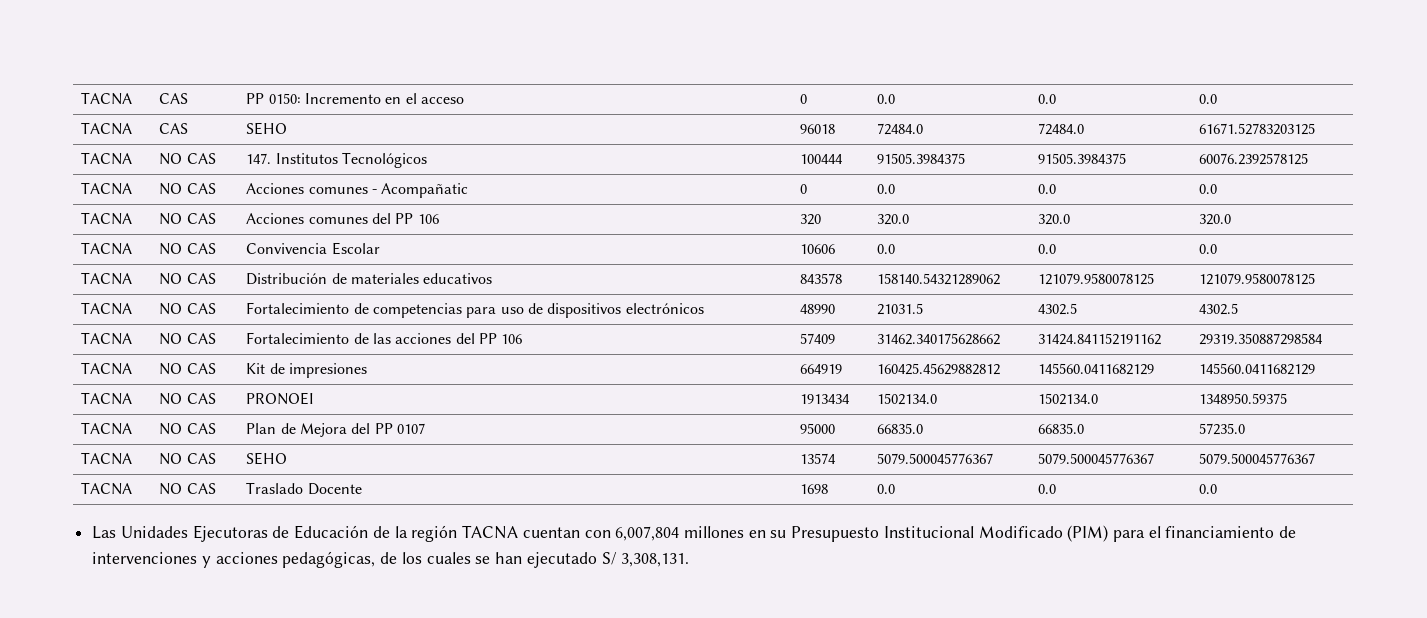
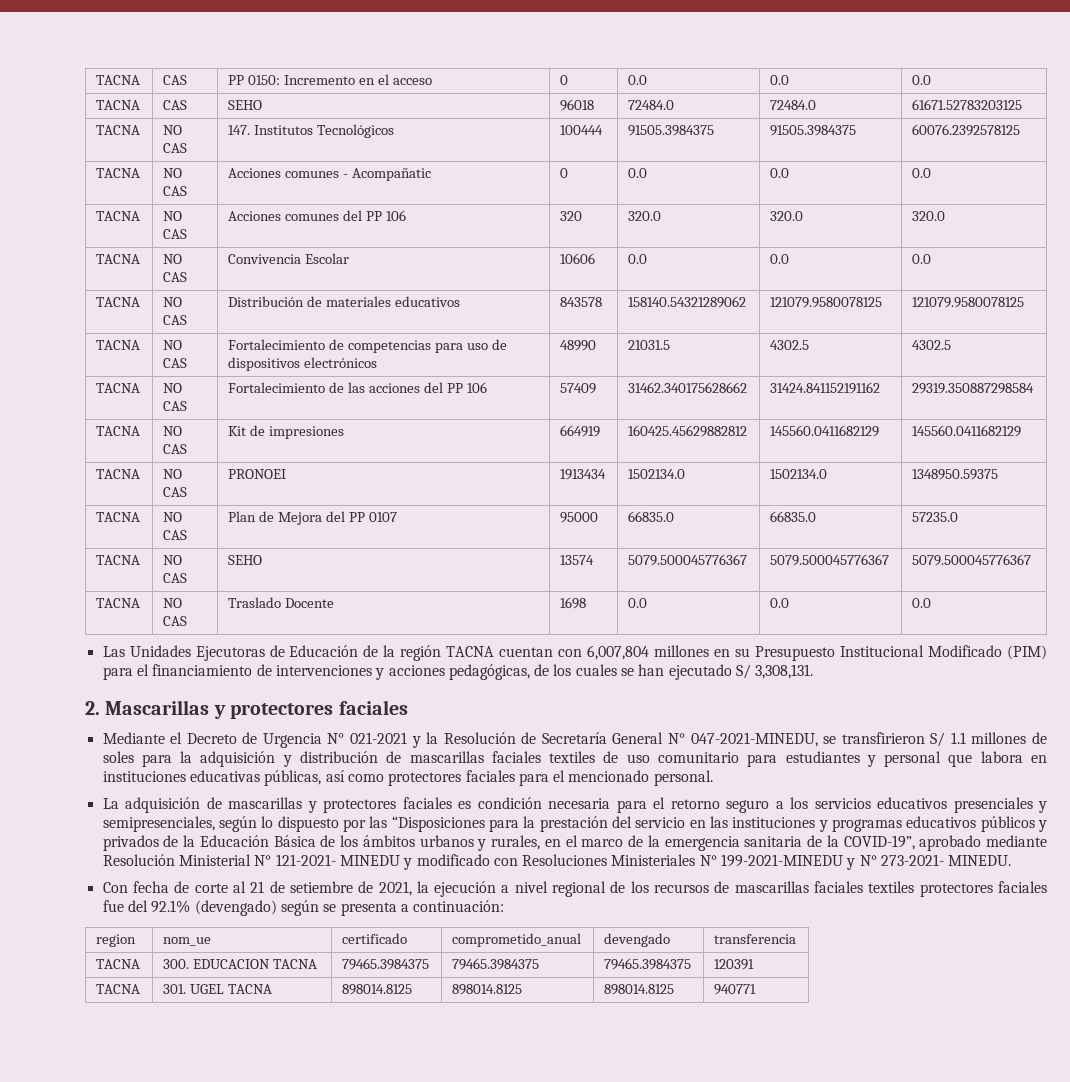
(690, 560) none -> [85,700,408,719] [102,732,1048,748] [102,751,1047,767] [102,770,713,786] [102,797,1047,813] [102,816,1047,832] [102,835,1047,851] [102,854,1012,870] [102,881,1048,897] [102,900,505,916] [96,934,137,947] [163,937,212,946] [342,933,408,944] [452,933,582,947] [604,933,671,947] [714,934,797,944] [96,959,141,969] [163,959,317,969] [342,958,430,970] [452,958,540,970] [604,958,692,970] [714,959,755,970] [96,984,141,994] [163,984,272,994] [342,984,413,995] [452,984,523,995] [604,984,675,995] [714,984,757,995] // 2. Mascarillas y protectores faciales // Mediante el Decreto de Urgencia N° 021-2021 y la Resolución de Secretaría General N° 047-2021-MINEDU, se transfirieron S/ 1.1 millones de soles para la adquisición y distribución de mascarillas faciales textiles de uso comunitario para estudiantes y personal que labora en instituciones educativas públicas, así como protectores faciales para el mencionado personal. // La adquisición de mascarillas y protectores faciales es condición necesaria para el retorno seguro a los servicios educativos presenciales y semipresenciales, según lo dispuesto por las “Disposiciones para la prestación del servicio en las instituciones y programas educativos públicos y privados de la Educación Básica de los ámbitos urbanos y rurales, en el marco de la emergencia sanitaria de la COVID-19”, aprobado mediante Resolución Ministerial N° 121-2021- MINEDU y modificado con Resoluciones Ministeriales N° 199-2021-MINEDU y N° 273-2021- MINEDU. // Con fecha de corte al 21 de setiembre de 2021, la ejecución a nivel regional de los recursos de mascarillas faciales textiles protectores faciales fue del 92.1% (devengado) según se presenta a continuación: // region | nom_ue | certificado | comprometido_anual | devengado | transferencia // TACNA | 300. EDUCACION TACNA | 79465.3984375 | 79465.3984375 | 79465.3984375 | 120391 // TACNA | 301. UGEL TACNA | 898014.8125 | 898014.8125 | 898014.8125 | 940771

